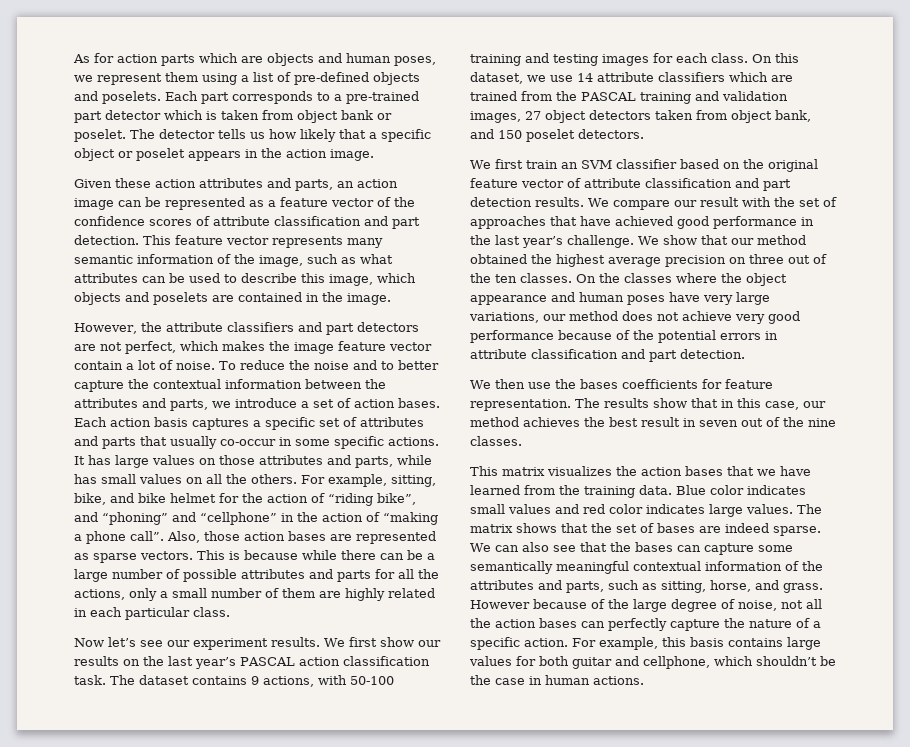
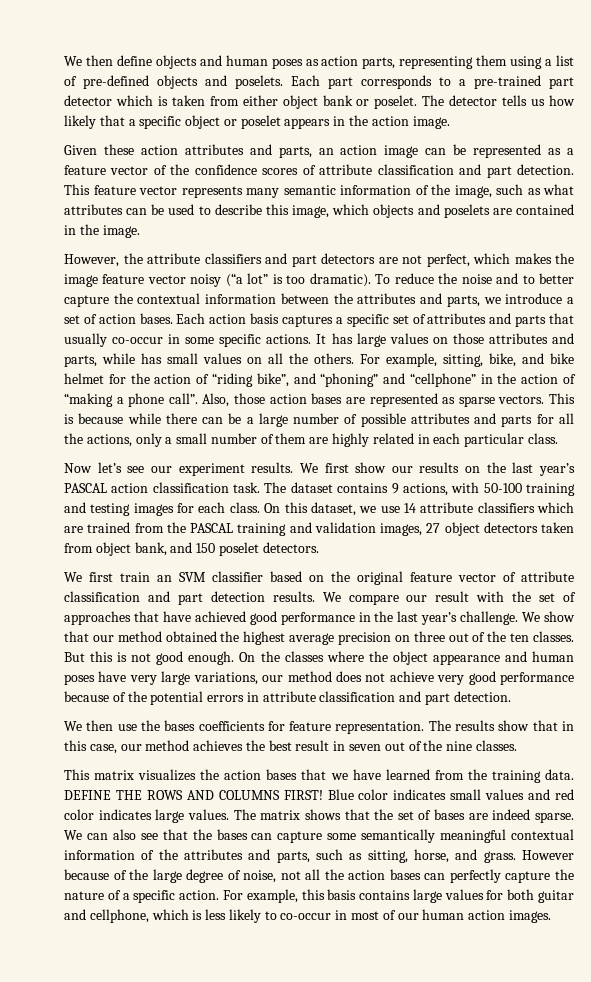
[73,53,436,66] [74,73,162,85] As for action parts which are objects and human poses, we represent -> [64,55,474,69] We then define objects and human poses as action parts, representing
(293, 115) none -> [242,95,278,106] either
[74,360,215,370] contain a lot of noise. -> [190,273,371,287] noisy (“a lot” is too dramatic).
(572, 278) none -> [64,651,235,665] But this is not good enough.
(672, 490) none -> [64,790,323,800] DEFINE THE ROWS AND COLUMNS FIRST!
[756,656,836,666] [470,675,644,685] shouldn’t be the case in human actions. -> [192,909,551,923] is less likely to co-occur in most of our human action images.

